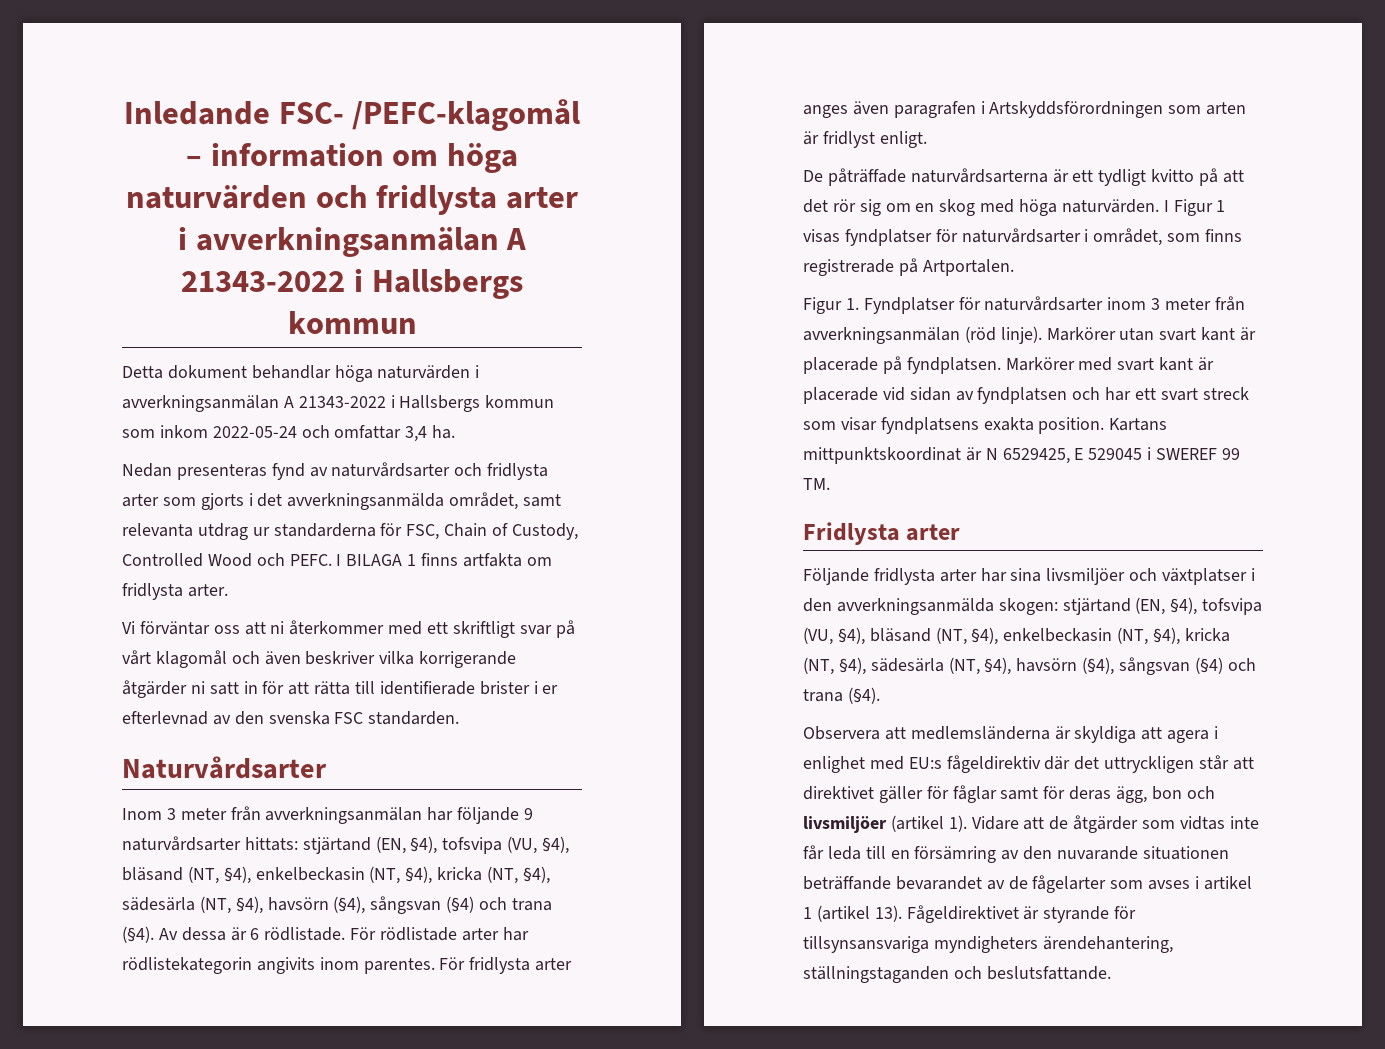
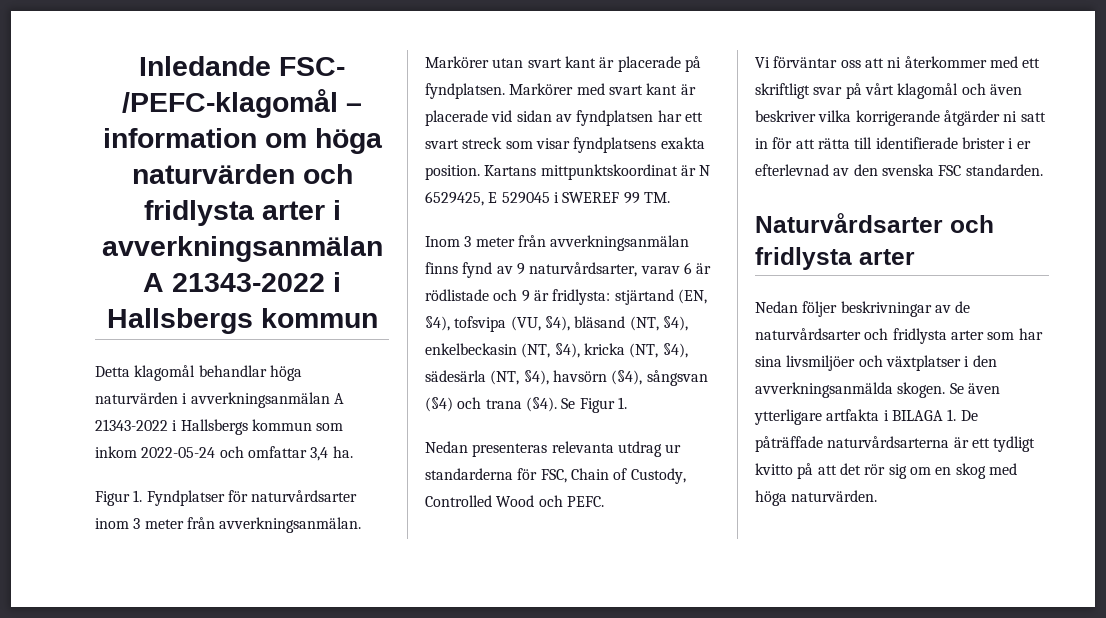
[167,365,247,379] dokument -> [134,365,196,381] klagomål
[122,462,549,480] [122,492,562,510] Nedan presenteras fynd av naturvårdsarter och fridlysta arter som gjorts i det avverkningsanmälda området, samt -> [95,490,358,506] [95,517,362,533] [425,56,701,72] [425,83,696,99] [425,110,703,126] [425,137,705,153] [425,164,711,180] [425,191,670,206] [425,235,690,251] [425,262,712,278] [425,289,707,305] [425,316,688,332] [425,343,688,358] [425,370,708,386] [425,397,627,413] [425,441,548,457] Figur 1. Fyndplatser för naturvårdsarter inom 3 meter från avverkningsanmälan. Markörer utan svart kant är placerade på fyndplatsen. Markörer med svart kant är placerade vid sidan av fyndplatsen har ett svart streck som visar fyndplatsens exakta position. Kartans mittpunktskoordinat är N 6529425, E 529045 i SWEREF 99 TM. // Inom 3 meter från avverkningsanmälan finns fynd av 9 naturvårdsarter, varav 6 är rödlistade och 9 är fridlysta: stjärtand (EN, §4), tofsvipa (VU, §4), bläsand (NT, §4), enkelbeckasin (NT, §4), kricka (NT, §4), sädesärla (NT, §4), havsörn (§4), sångsvan (§4) och trana (§4). Se Figur 1. // Nedan presenteras
[336,553,552,567] [122,583,228,600] I BILAGA 1 finns artfakta om fridlysta arter. -> (604, 501) none
[122,806,534,824] [122,836,570,854] [122,866,550,884] [122,896,552,914] [122,926,529,943] [122,957,573,974] [803,101,1247,118] [803,131,927,148] // Inom 3 meter från avverkningsanmälan har följande 9 naturvårdsarter hittats: stjärtand (EN, §4), tofsvipa (VU, §4), bläsand (NT, §4), enkelbeckasin (NT, §4), kricka (NT, §4), sädesärla (NT, §4), havsörn (§4), sångsvan (§4) och trana (§4). Av dessa är 6 rödlistade. För rödlistade arter har rödlistekategorin angivits inom parentes. För fridlysta arter anges även paragrafen i Artskyddsförordningen som arten är fridlyst enligt. // -> [950,215,994,233] [755,247,915,270] [755,301,971,317] [755,328,1043,344] [755,355,997,371] [755,382,1000,398] [754,409,957,425] och fridlysta arter // Nedan följer beskrivningar av de naturvårdsarter och fridlysta arter som har sina livsmiljöer och växtplatser i den avverkningsanmälda skogen. Se även ytterligare artfakta i BILAGA 1.
[1163,199,1226,216] [803,228,1243,246] [803,258,1014,276] [803,296,1245,314] [803,326,1257,344] [803,356,1215,374] [803,387,1249,404] [803,417,1168,434] [803,447,1240,464] [803,478,830,490] [803,522,961,545] [803,568,1255,585] [803,597,1263,615] [803,627,1230,645] [803,657,1256,675] [803,687,880,704] [803,726,1219,743] [803,755,1254,773] [803,785,1215,803] [803,815,1259,833] [803,845,1229,863] [803,875,1252,893] [803,905,1137,923] [803,936,1173,953] [803,966,1111,983] I Figur 1 visas fyndplatser för naturvårdsarter i området, som finns registrerade på Artportalen. // Figur 1. Fyndplatser för naturvårdsarter inom 3 meter från avverkningsanmälan (röd linje). Markörer utan svart kant är placerade på fyndplatsen. Markörer med svart kant är placerade vid sidan av fyndplatsen och har ett svart streck som visar fyndplatsens exakta position. Kartans mittpunktskoordinat är N 6529425, E 529045 i SWEREF 99 TM. // Fridlysta arter // Följande fridlysta arter har sina livsmiljöer och växtplatser i den avverkningsanmälda skogen: stjärtand (EN, §4), tofsvipa (VU, §4), bläsand (NT, §4), enkelbeckasin (NT, §4), kricka (NT, §4), sädesärla (NT, §4), havsörn (§4), sångsvan (§4) och trana (§4). // Observera att medlemsländerna är skyldiga att agera i enlighet med EU:s fågeldirektiv där det uttryckligen står att direktivet gäller för fåglar samt för deras ägg, bon och livsmiljöer (artikel 1). Vidare att de åtgärder som vidtas inte får leda till en försämring av den nuvarande situationen beträffande bevarandet av de fågelarter som avses i artikel 1 (artikel 13). Fågeldirektivet är styrande för tillsynsansvariga myndigheters ärendehantering, ställningstaganden och beslutsfattande. -> (878, 496) none

